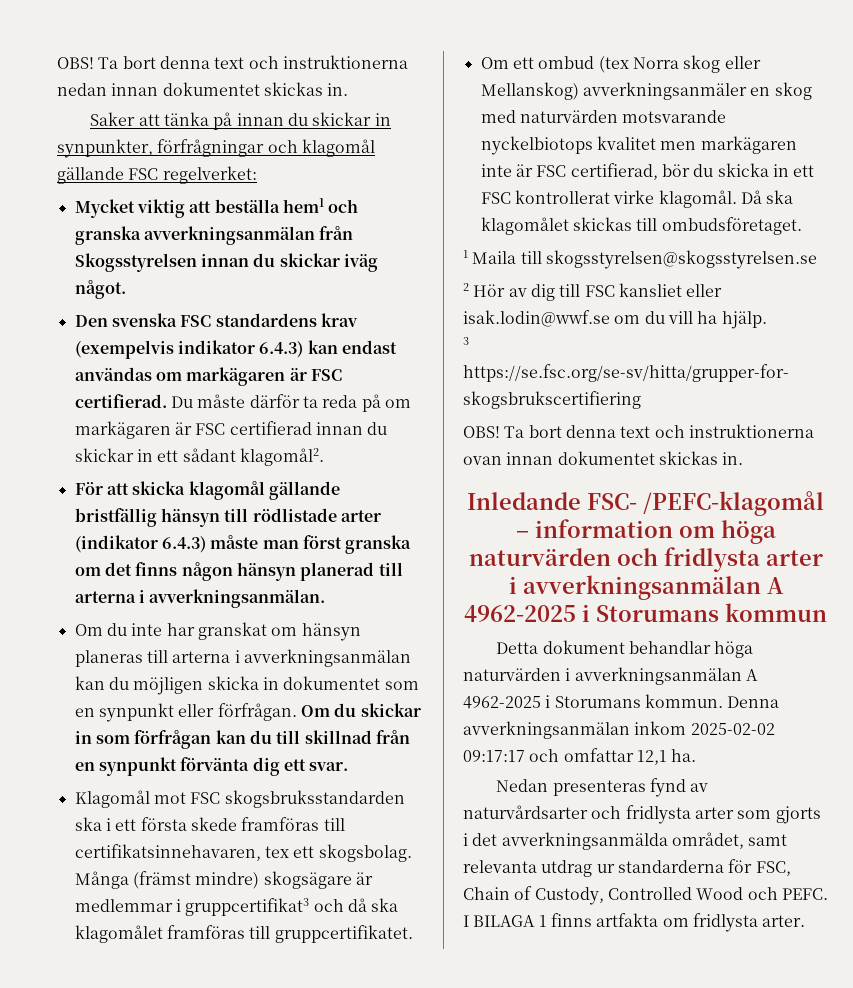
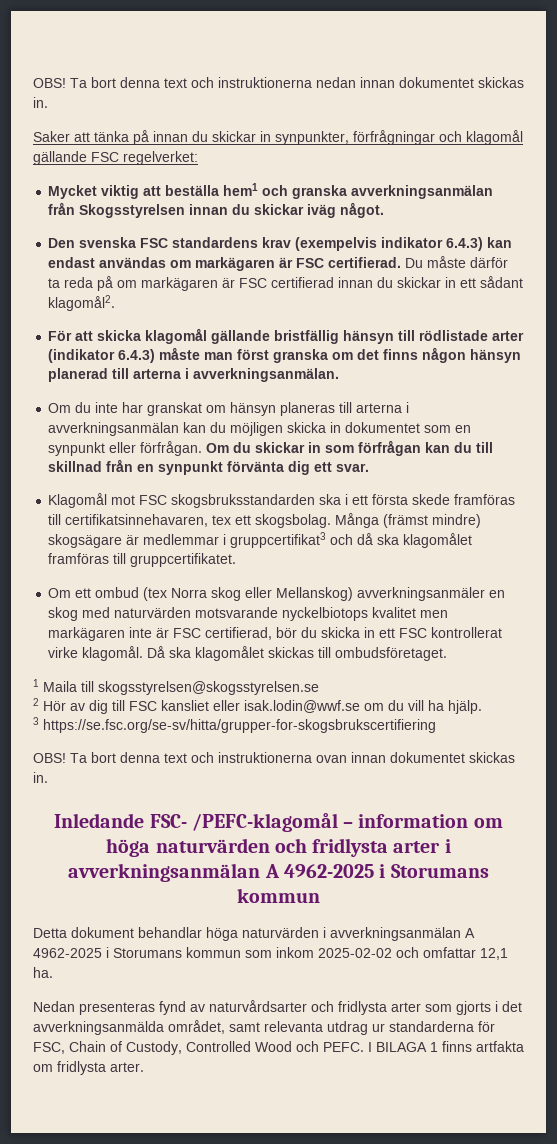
[644,694,780,708] [463,721,630,739] kommun. Denna avverkningsanmälan -> [186,947,272,958] kommun som
[463,750,525,762] 09:17:17 -> (392, 953) none

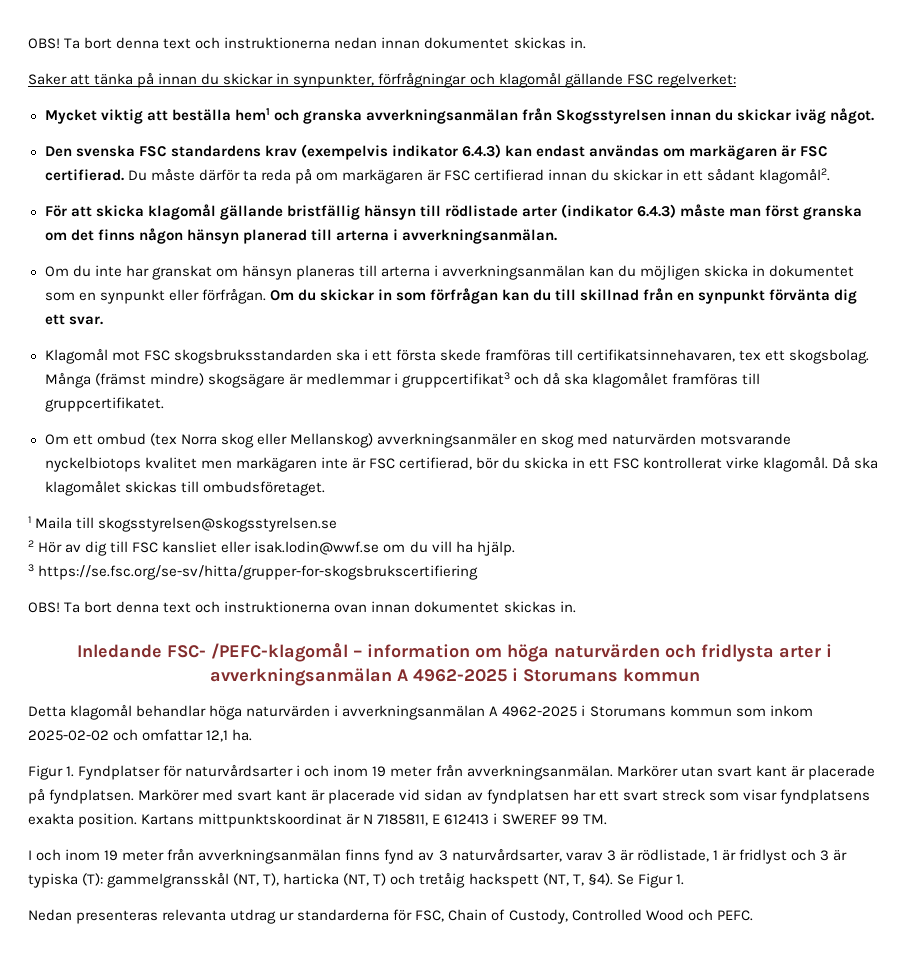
[71,927,134,938] dokument -> [70,704,133,720] klagomål
[33,1000,522,1015] [33,1020,260,1035] Nedan presenteras fynd av naturvårdsarter och fridlysta arter som gjorts i det avverkningsanmälda området, samt -> [28,764,875,780] [28,788,870,804] [28,813,607,828] [28,848,848,864] [28,872,684,888] [28,909,159,924] Figur 1. Fyndplatser för naturvårdsarter i och inom 19 meter från avverkningsanmälan. Markörer utan svart kant är placerade på fyndplatsen. Markörer med svart kant är placerade vid sidan av fyndplatsen har ett svart streck som visar fyndplatsens exakta position. Kartans mittpunktskoordinat är N 7185811, E 612413 i SWEREF 99 TM. // I och inom 19 meter från avverkningsanmälan finns fynd av 3 naturvårdsarter, varav 3 är rödlistade, 1 är fridlyst och 3 är typiska (T): gammelgransskål (NT, T), harticka (NT, T) och tretåig hackspett (NT, T, §4). Se Figur 1. // Nedan presenteras
[368,1041,524,1052] [33,1061,144,1075] I BILAGA 1 finns artfakta om fridlysta arter. -> (753, 915) none

